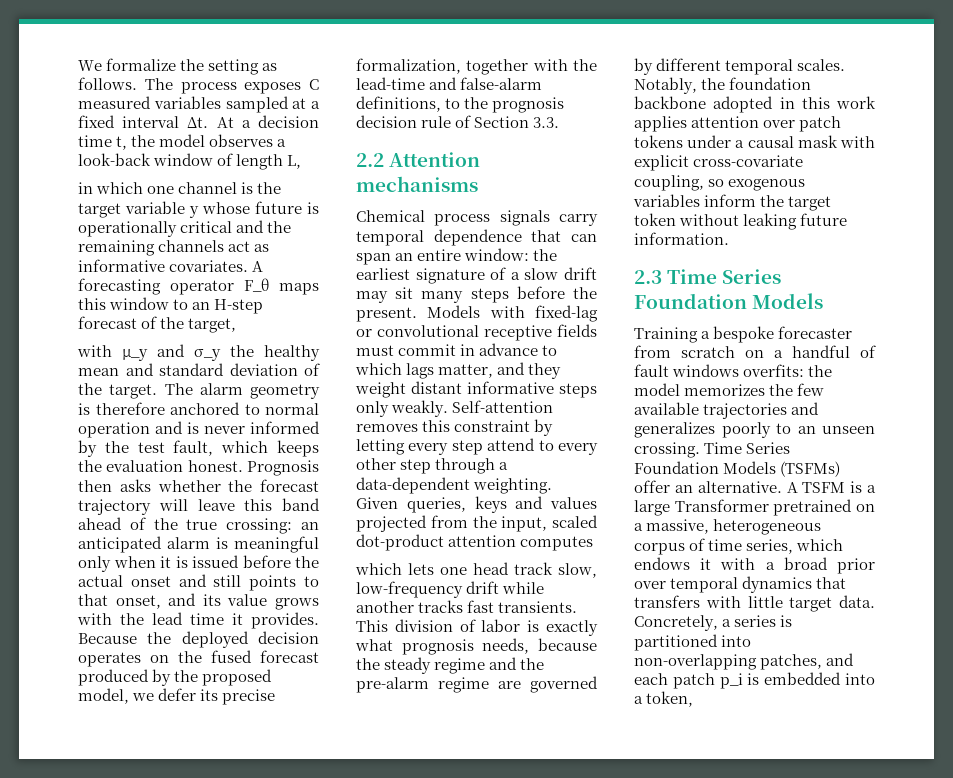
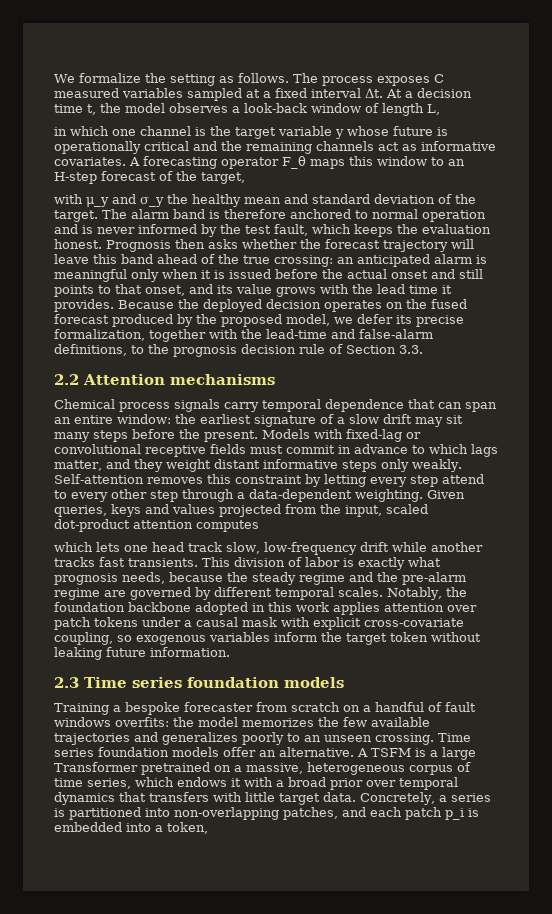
[250,384,320,399] geometry -> [173,209,205,219] band
[722,269,782,284] [634,293,824,309] Series Foundation Models -> [132,677,344,688] series foundation models
[746,442,791,454] [634,461,841,477] Series Foundation Models (TSFMs) -> [54,747,219,757] series foundation models

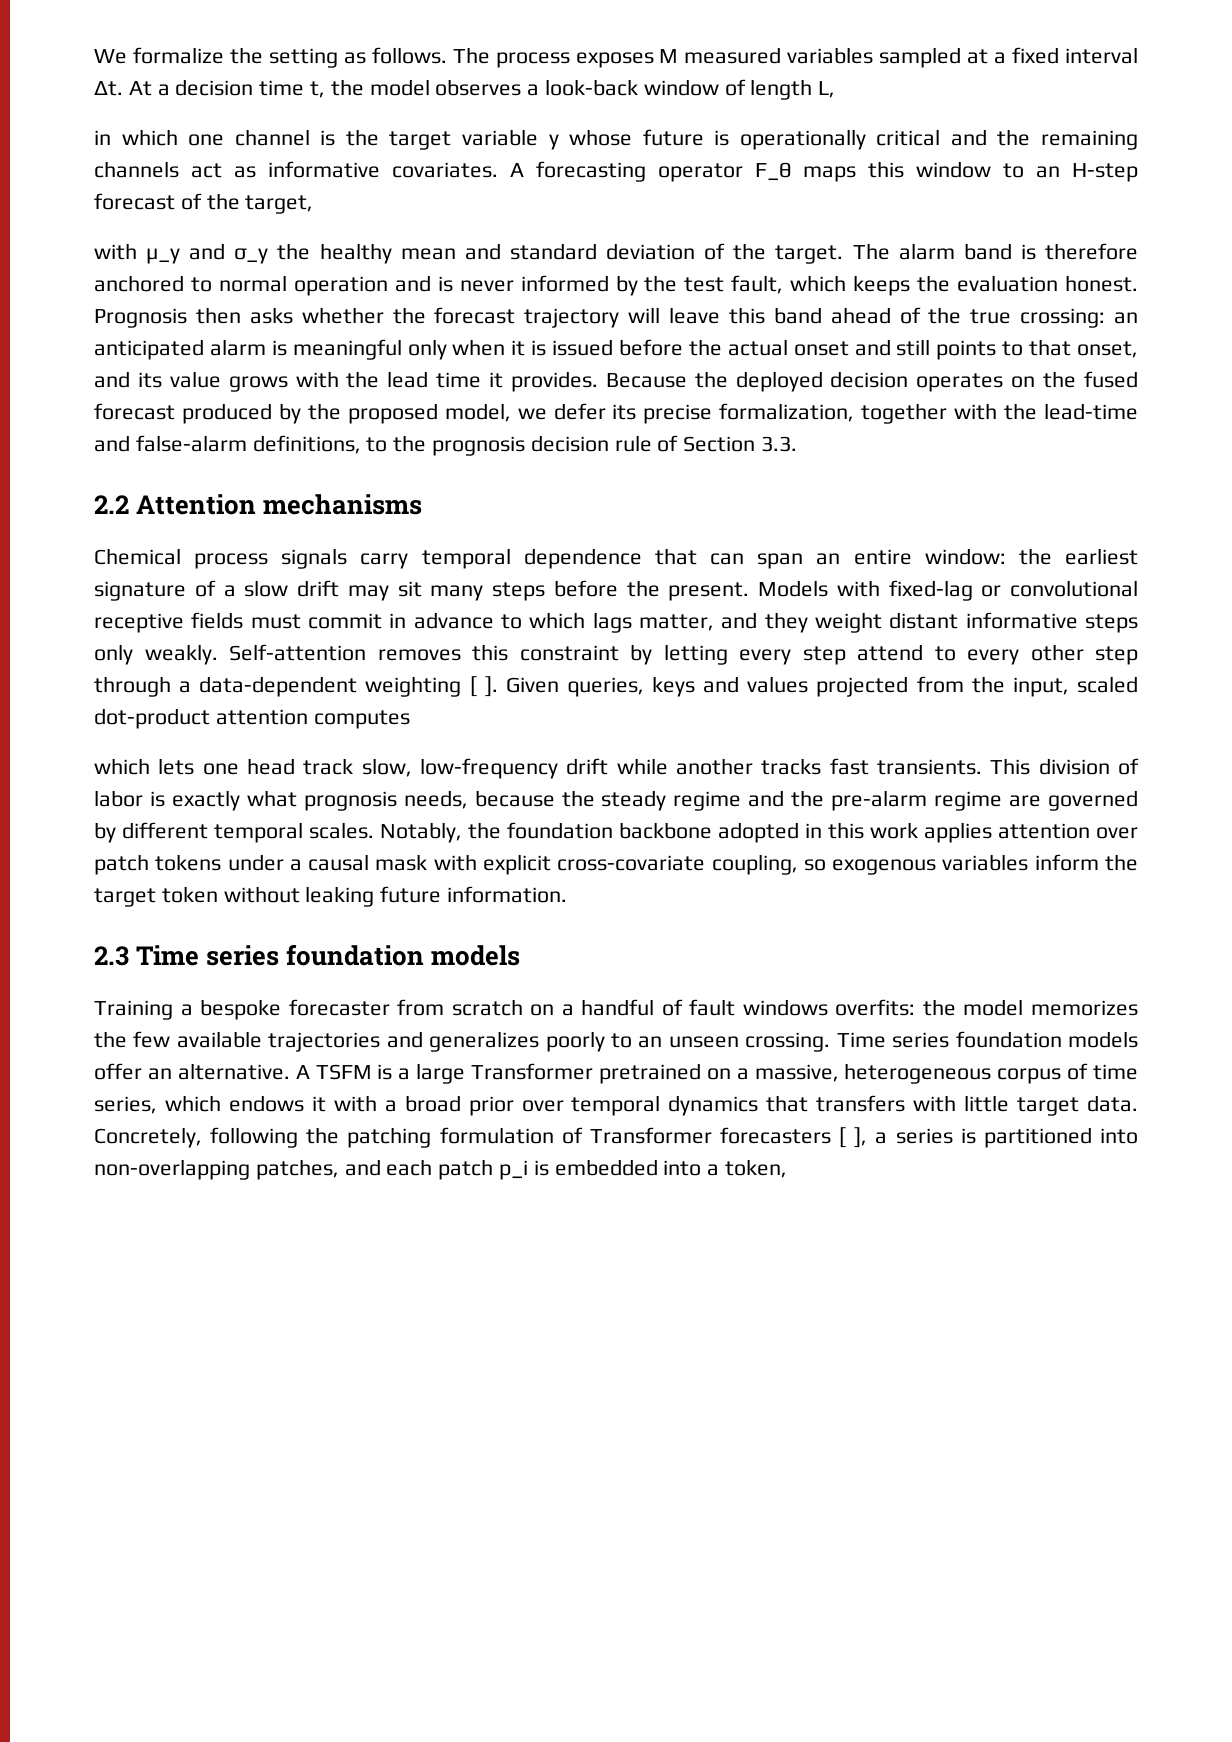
[433,74,444,83] C -> [659,49,679,63] M
[355,489,423,502] weighting. -> [365,676,498,697] weighting [ ].
(435, 798) none -> [210,1127,868,1148] following the patching formulation of Transformer forecasters [ ],

